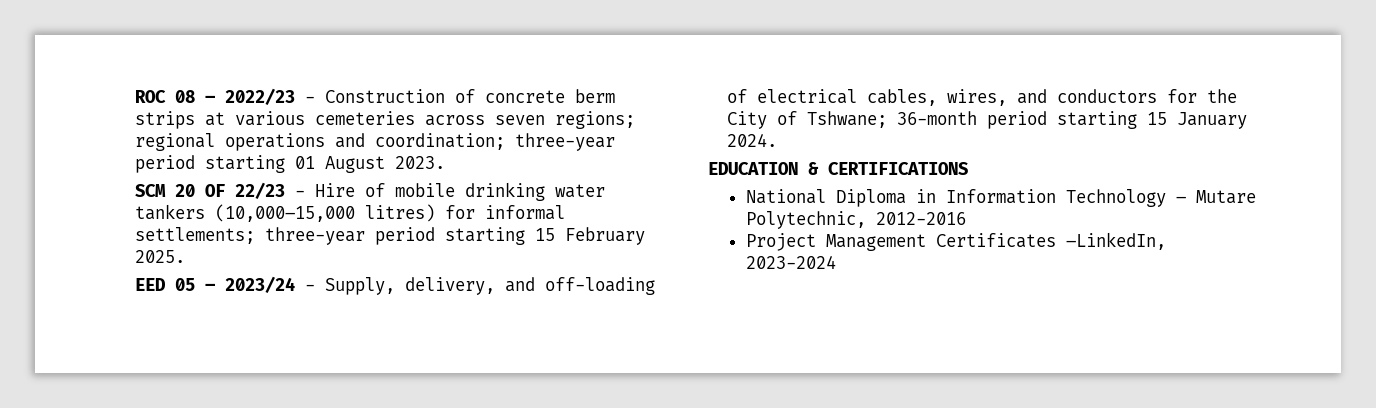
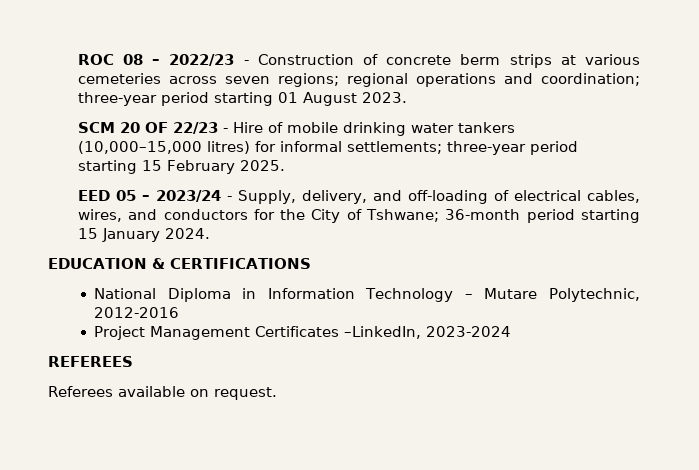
(836, 262) none -> [48,356,133,367] [48,386,277,400] // REFEREES // Referees available on request.

